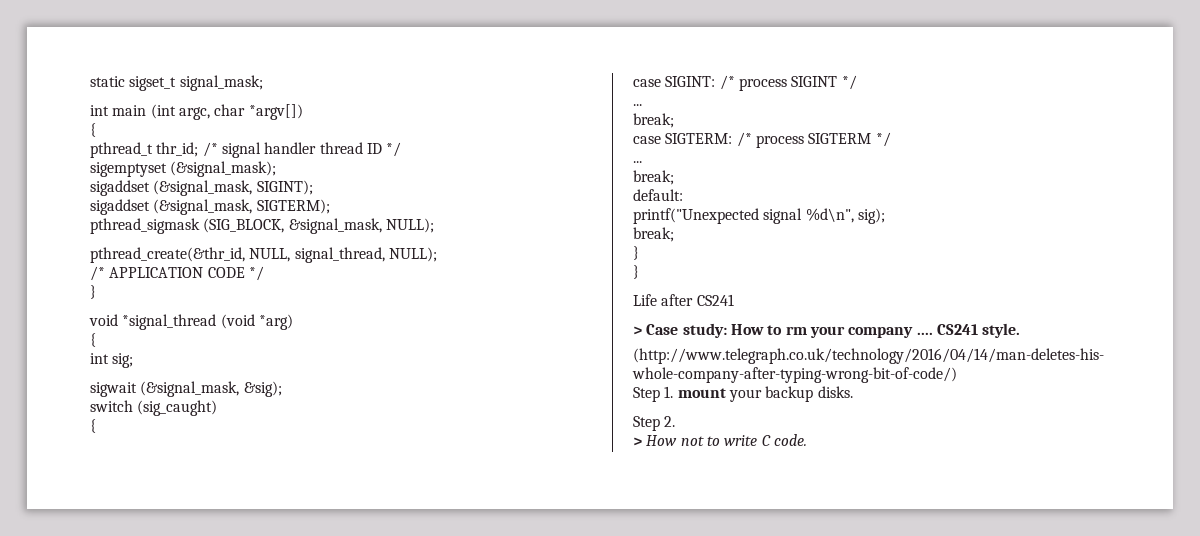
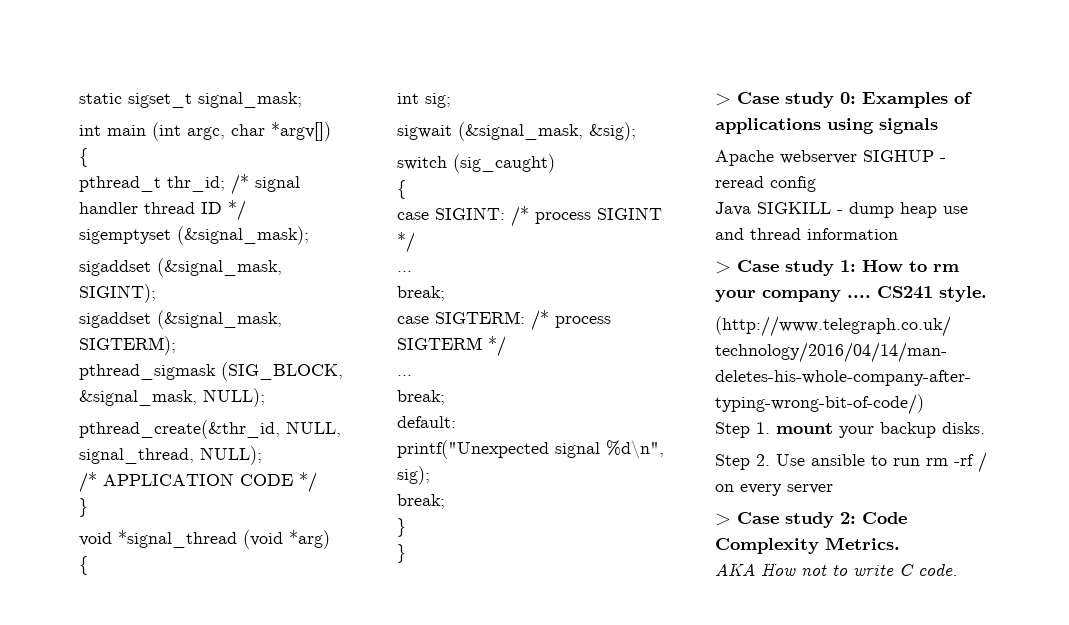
[633,294,734,306] [633,323,727,338] Life after CS241 // > Case study: -> [715,92,972,108] [715,118,938,134] [715,150,946,166] [715,176,816,192] [715,202,968,218] [715,228,898,240] [715,260,856,276] > Case study 0: Examples of applications using signals // Apache webserver SIGHUP - reread config // Java SIGKILL - dump heap use and thread information // > Case study 1:
[633,437,642,446] // > -> [776,452,987,473] [715,484,833,496] [715,512,907,528] [715,537,900,554] [715,563,755,576] Use ansible to run rm -rf / on every server // > Case study 2: Code Complexity Metrics. // AKA

